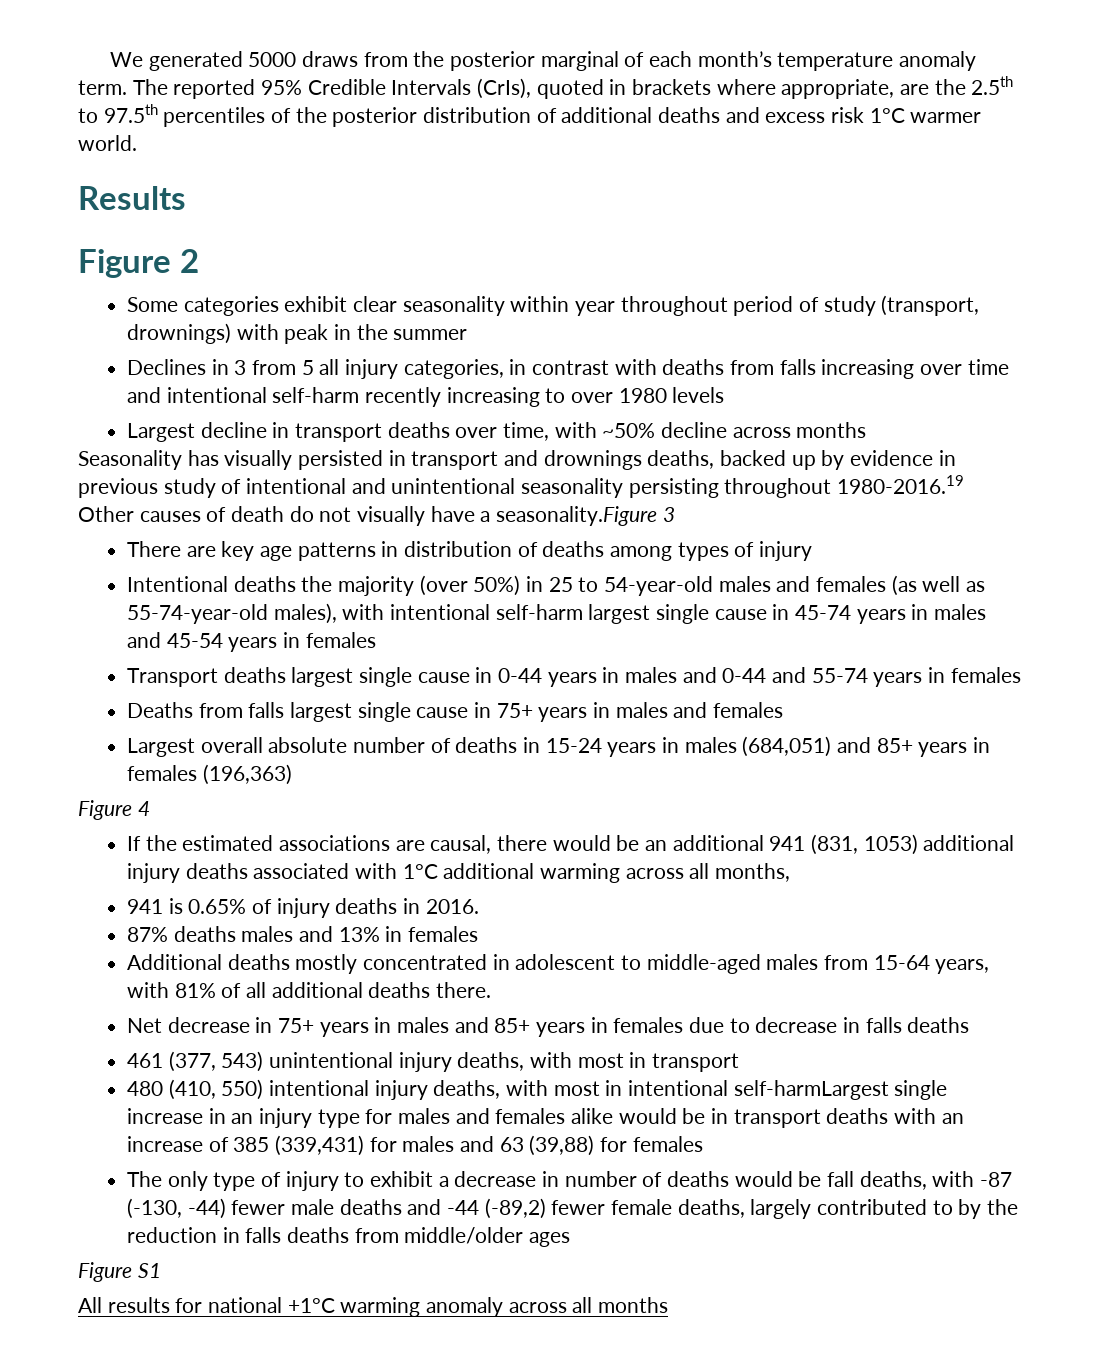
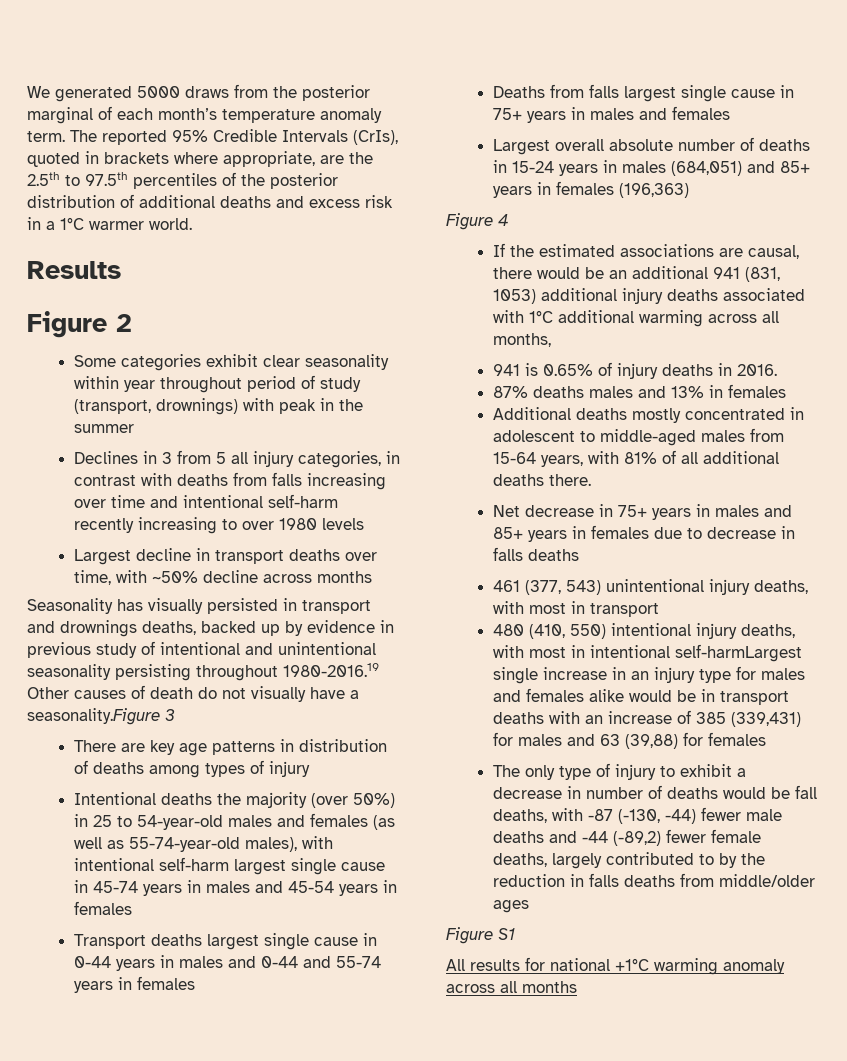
(865, 115) none -> [27,217,55,230] in a

